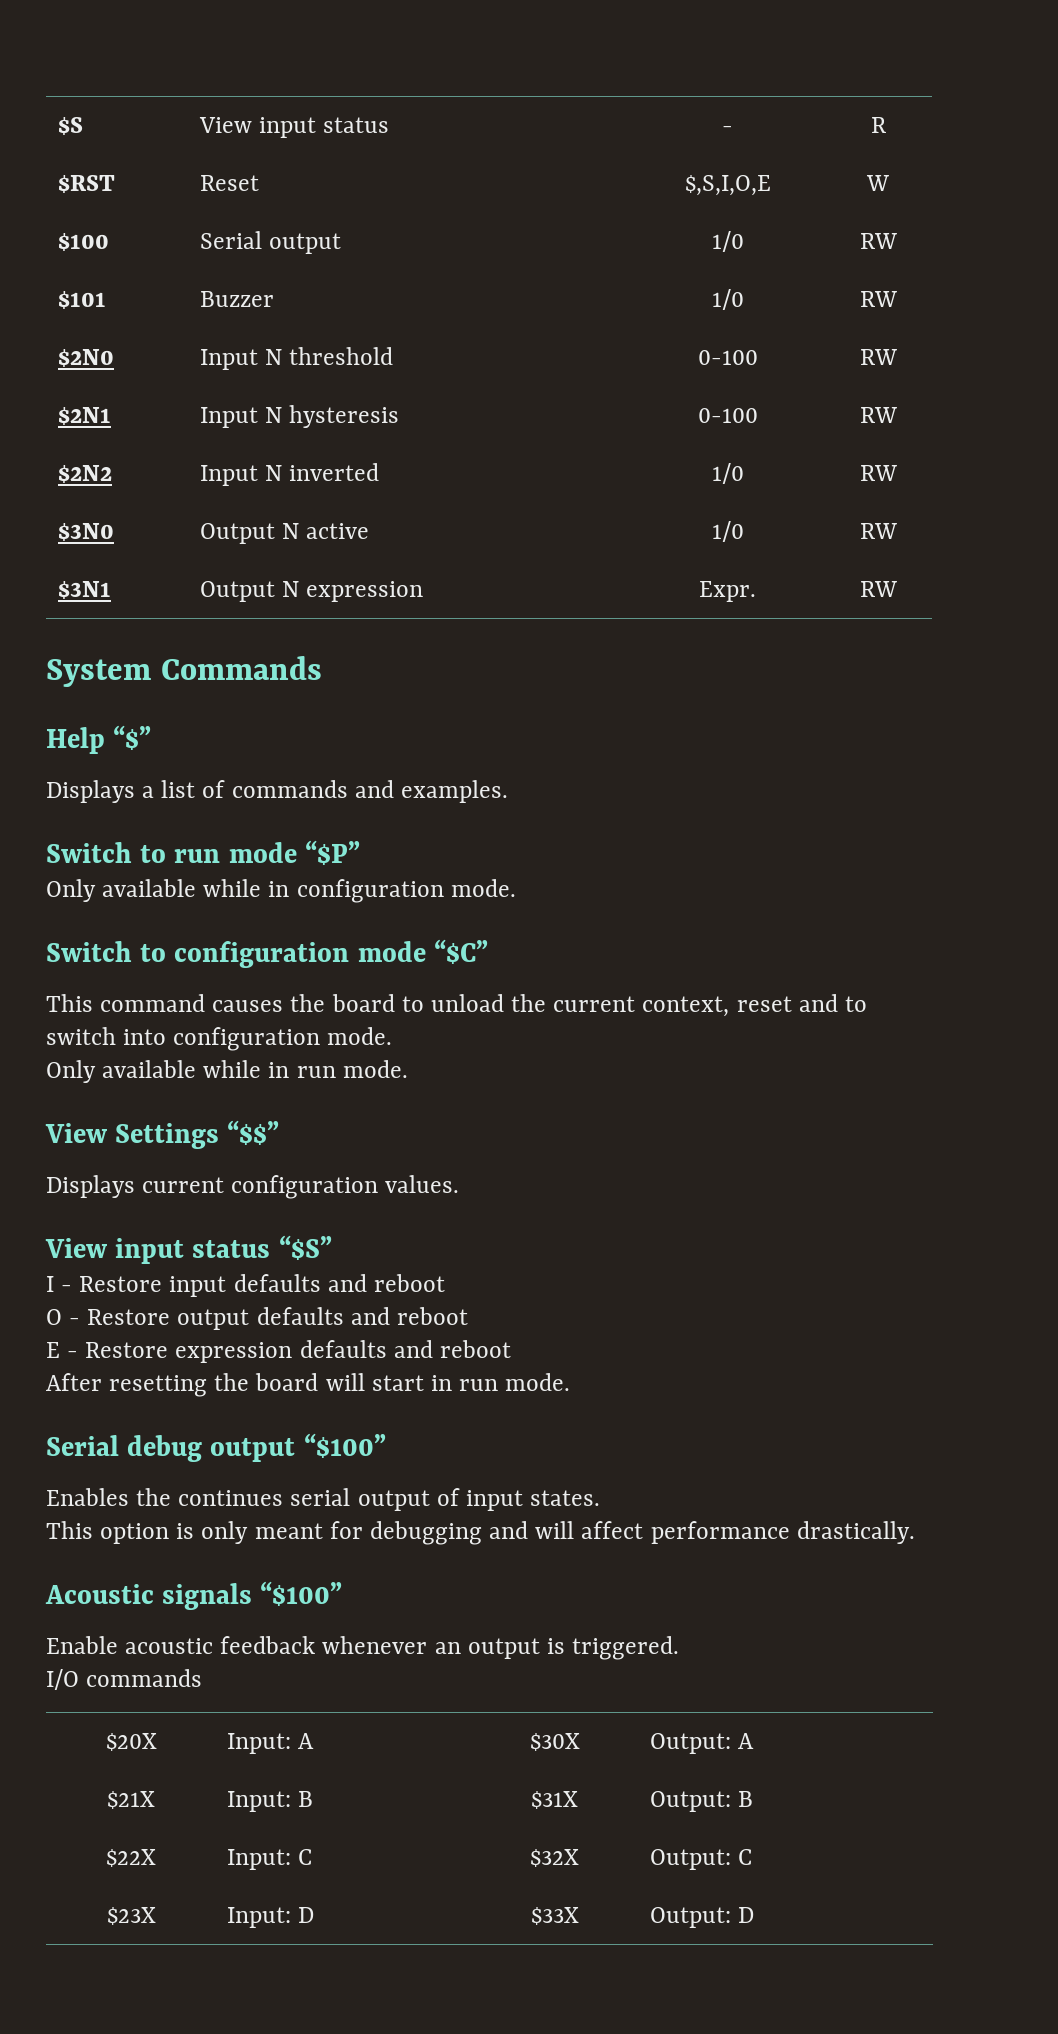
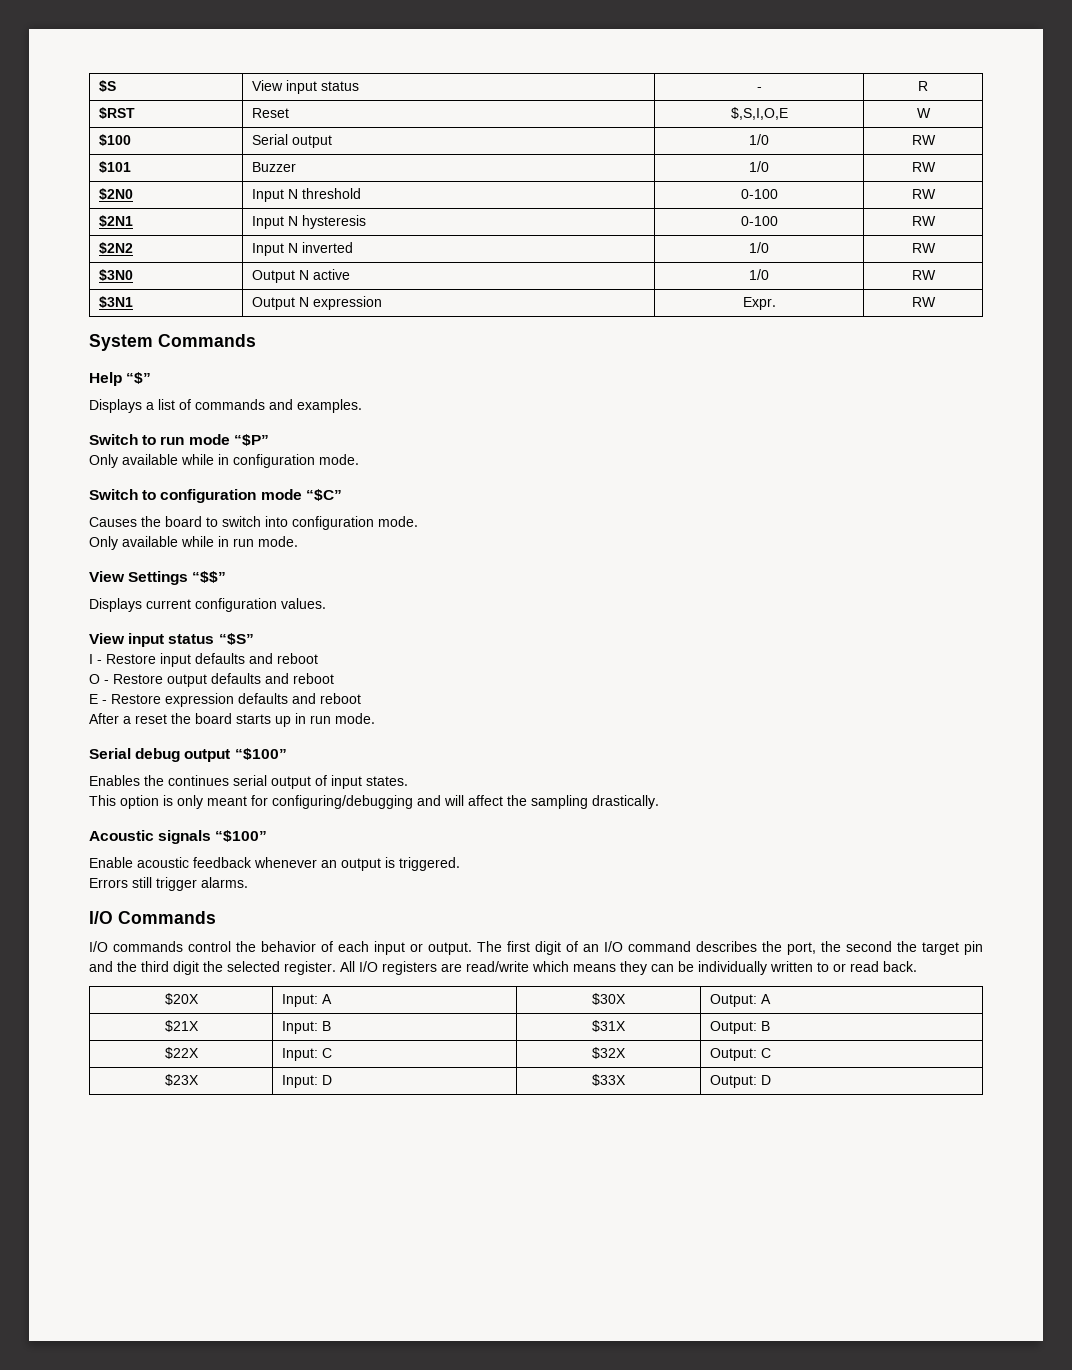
[46,994,838,1017] This command causes the board to unload the current context, reset and -> [89,516,202,527] Causes the board
[109,1373,424,1397] resetting the board will start -> [123,713,291,727] a reset the board starts up
[369,1521,482,1545] debugging -> [272,795,413,809] configuring/debugging
[650,1521,790,1544] performance -> [507,795,588,809] the sampling
[46,1669,203,1690] I/O commands -> [89,877,248,891] [89,911,216,924] [89,941,983,955] [89,961,917,975] Errors still trigger alarms. // I/O Commands // I/O commands control the behavior of each input or output. The first digit of an I/O command describes the port, the second the target pin and the third digit the selected register. All I/O registers are read/write which means they can be individually written to or read back.

